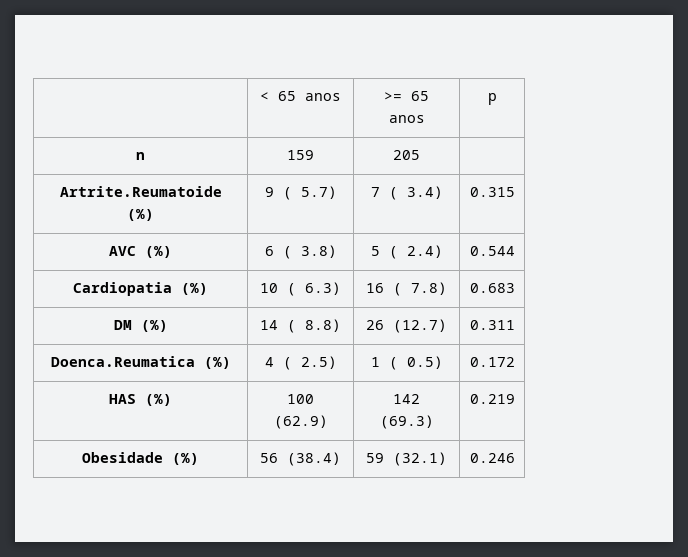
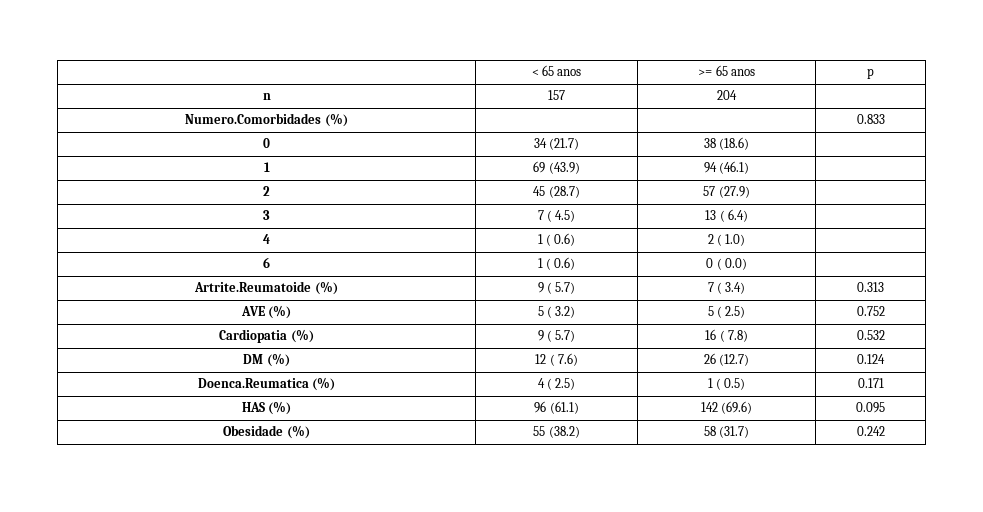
[287,150,314,160] [393,150,420,160] 159 | 205 -> [548,90,565,100] [717,90,737,100] [185,113,348,127] [856,114,885,124] [263,138,270,148] [533,138,580,150] [703,137,750,150] [263,162,270,172] [533,161,580,174] [703,161,750,174] [263,186,270,196] [533,186,580,198] [703,186,750,198] [263,210,270,220] [537,210,576,222] [705,209,748,222] [263,234,270,244] [537,233,576,246] [707,234,746,246] [263,257,270,268] [537,257,576,270] [706,258,747,270] 157 | 204 | // Numero.Comorbidades (%) | | | 0.833 // 0 | 34 (21.7) | 38 (18.6) | // 1 | 69 (43.9) | 94 (46.1) | // 2 | 45 (28.7) | 57 (27.9) | // 3 | 7 ( 4.5) | 13 ( 6.4) | // 4 | 1 ( 0.6) | 2 ( 1.0) | // 6 | 1 ( 0.6) | 0 ( 0.0)
[469,187,515,197] [109,246,172,258] [264,245,337,259] [370,245,443,259] [469,246,515,256] 0.315 // AVC (%) | 6 ( 3.8) | 5 ( 2.4) | 0.544 -> [857,282,884,292] [240,305,292,319] [537,306,576,318] [707,306,746,318] [856,306,885,316] 0.313 // AVE (%) | 5 ( 3.2) | 5 ( 2.5) | 0.752
[260,282,341,296] 10 ( 6.3) -> [537,330,576,342] 9 ( 5.7)
[469,283,515,293] 0.683 -> [856,330,885,340] 0.532
[260,319,341,333] 14 ( 8.8) -> [535,353,578,366] 12 ( 7.6)
[469,320,515,330] 0.311 -> [857,354,885,364] 0.124
[469,357,515,367] 0.172 -> [857,378,884,388] 0.171
[287,394,314,404] [273,415,328,429] 100 (62.9) -> [534,401,579,414] 96 (61.1)
[379,415,434,429] [469,394,515,404] (69.3) | 0.219 -> [721,401,753,414] [856,402,885,413] (69.6) | 0.095
[260,452,341,466] [366,452,447,466] [469,453,515,463] 56 (38.4) | 59 (32.1) | 0.246 -> [533,426,580,438] [703,426,750,438] [856,426,885,436] 55 (38.2) | 58 (31.7) | 0.242

